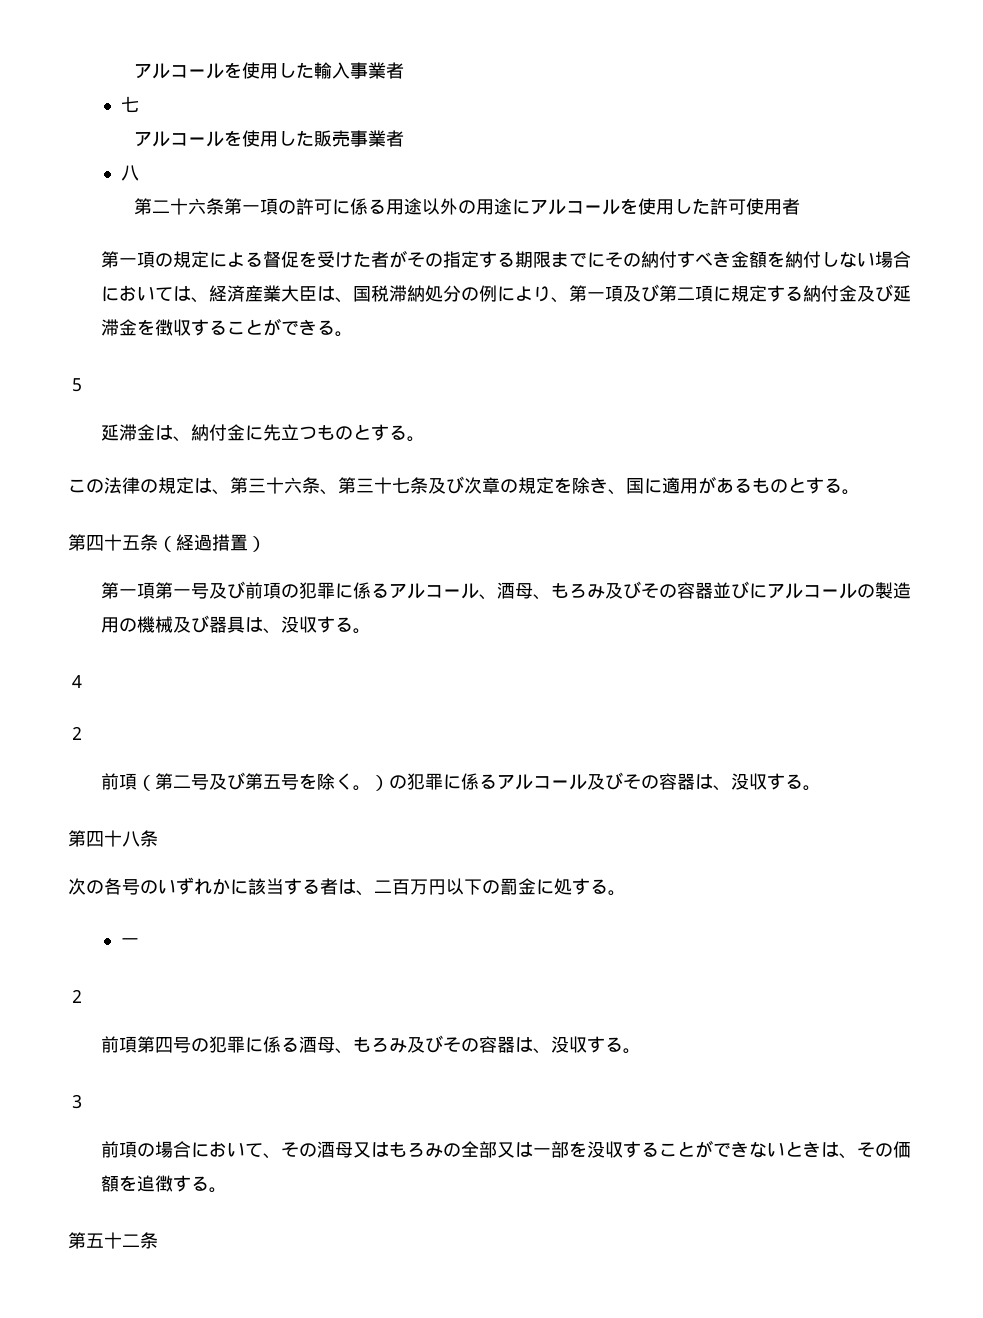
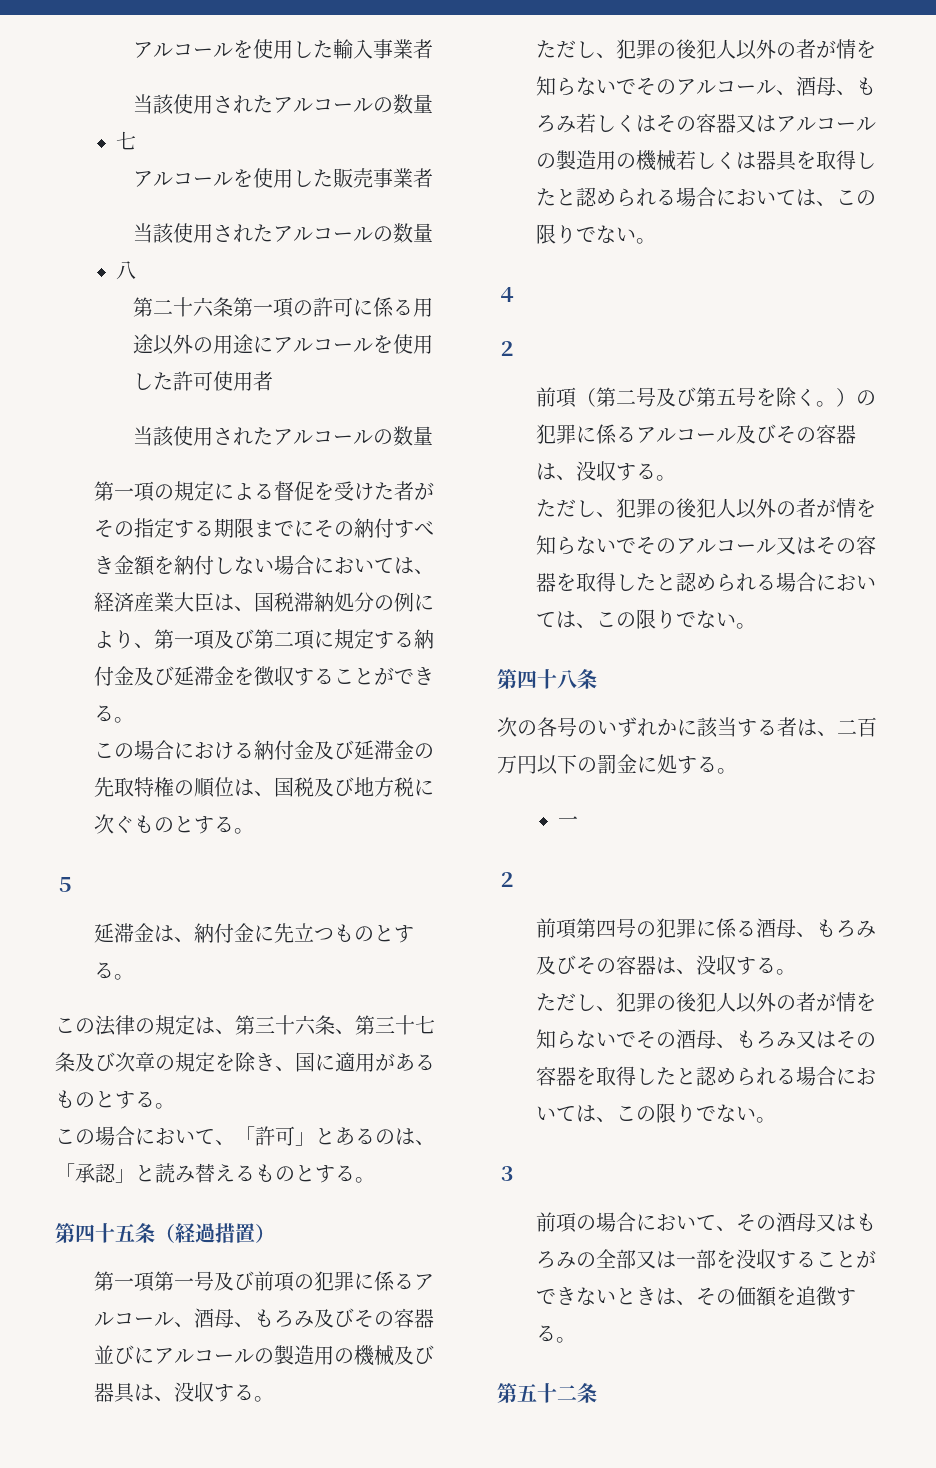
(404, 70) none -> [133,94,434,115] // 当該使用されたアルコールの数量
(404, 138) none -> [133,223,434,244] // 当該使用されたアルコールの数量
(800, 206) none -> [133,426,434,447] // 当該使用されたアルコールの数量
(353, 334) none -> [94,740,435,760] [94,777,435,798] [94,814,255,834] // この場合における納付金及び延滞金の先取特権の順位は、国税及び地方税に次ぐものとする。
(860, 492) none -> [55,1126,435,1146] [55,1163,375,1183] // この場合において、「許可」とあるのは、「承認」と読み替えるものとする。
(371, 631) none -> [536,39,877,60] [536,76,877,96] [536,113,877,133] [536,150,877,171] [536,187,877,207] [536,224,657,244] // ただし、犯罪の後犯人以外の者が情を知らないでそのアルコール、酒母、もろみ若しくはその容器又はアルコールの製造用の機械若しくは器具を取得したと認められる場合においては、この限りでない。
(821, 788) none -> [536,498,877,519] [536,535,877,555] [536,572,877,592] [536,609,757,629] // ただし、犯罪の後犯人以外の者が情を知らないでそのアルコール又はその容器を取得したと認められる場合においては、この限りでない。
(641, 1051) none -> [536,992,877,1013] [536,1029,877,1049] [536,1066,877,1086] [536,1103,777,1123] // ただし、犯罪の後犯人以外の者が情を知らないでその酒母、もろみ又はその容器を取得したと認められる場合においては、この限りでない。

